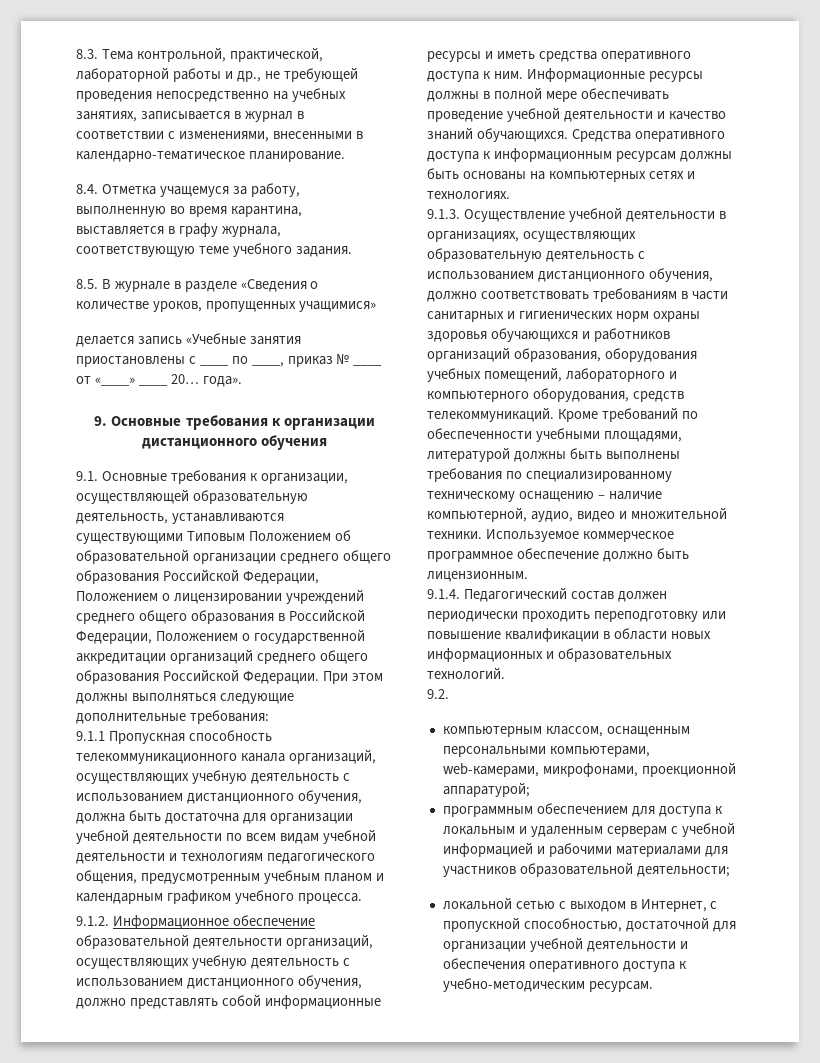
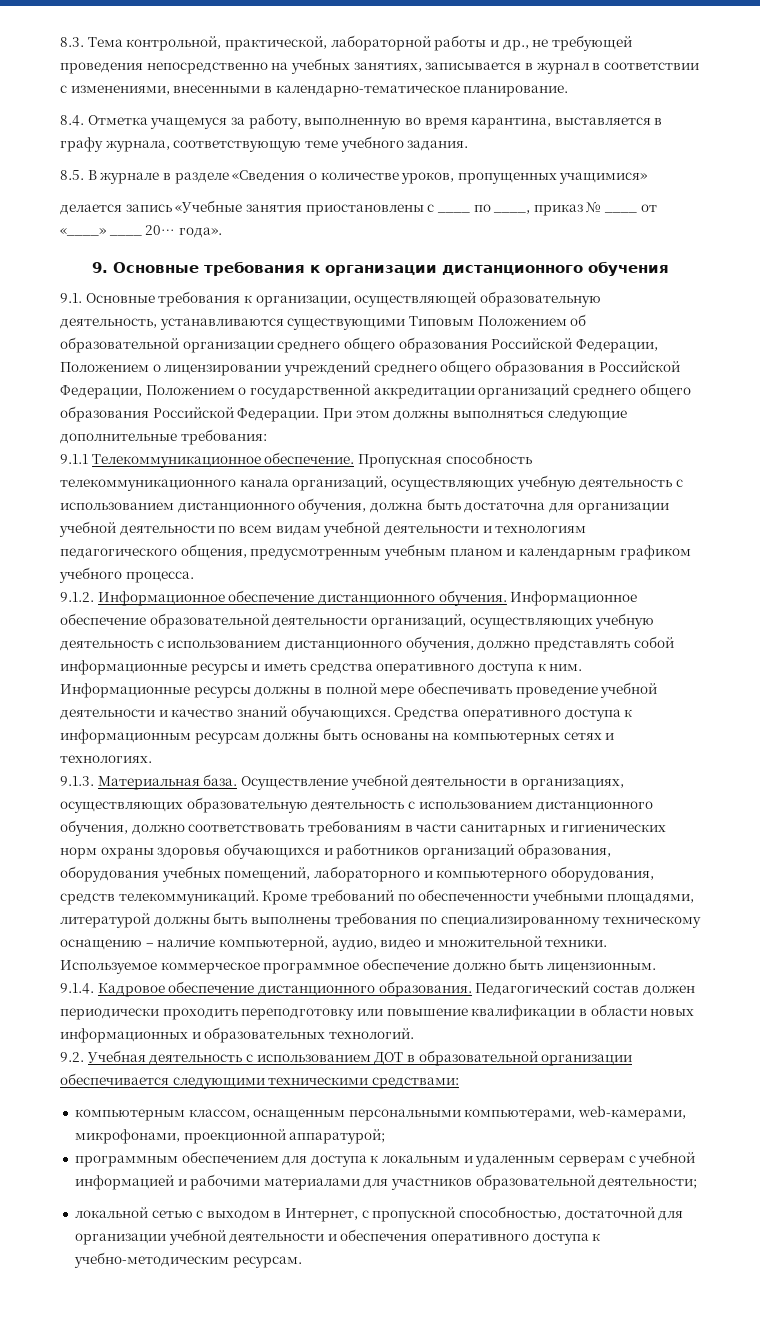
(105, 736) none -> [91,452,355,468] Телекоммуникационное обеспечение.
(315, 920) none -> [317,590,638,606] [60,613,146,625] дистанционного обучения. Информационное обеспечение
(460, 214) none -> [97,774,238,790] Материальная база.
(460, 594) none -> [97,981,472,997] Кадровое обеспечение дистанционного образования.
(449, 694) none -> [86,1050,633,1066] [60,1073,459,1089] Учебная деятельность с использованием ДОТ в образовательной организации обеспечивается следующими техническими средствами:

